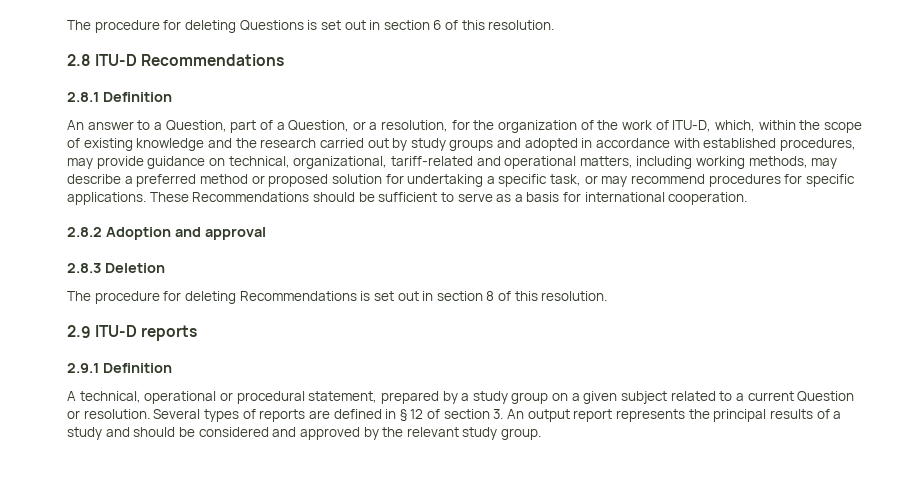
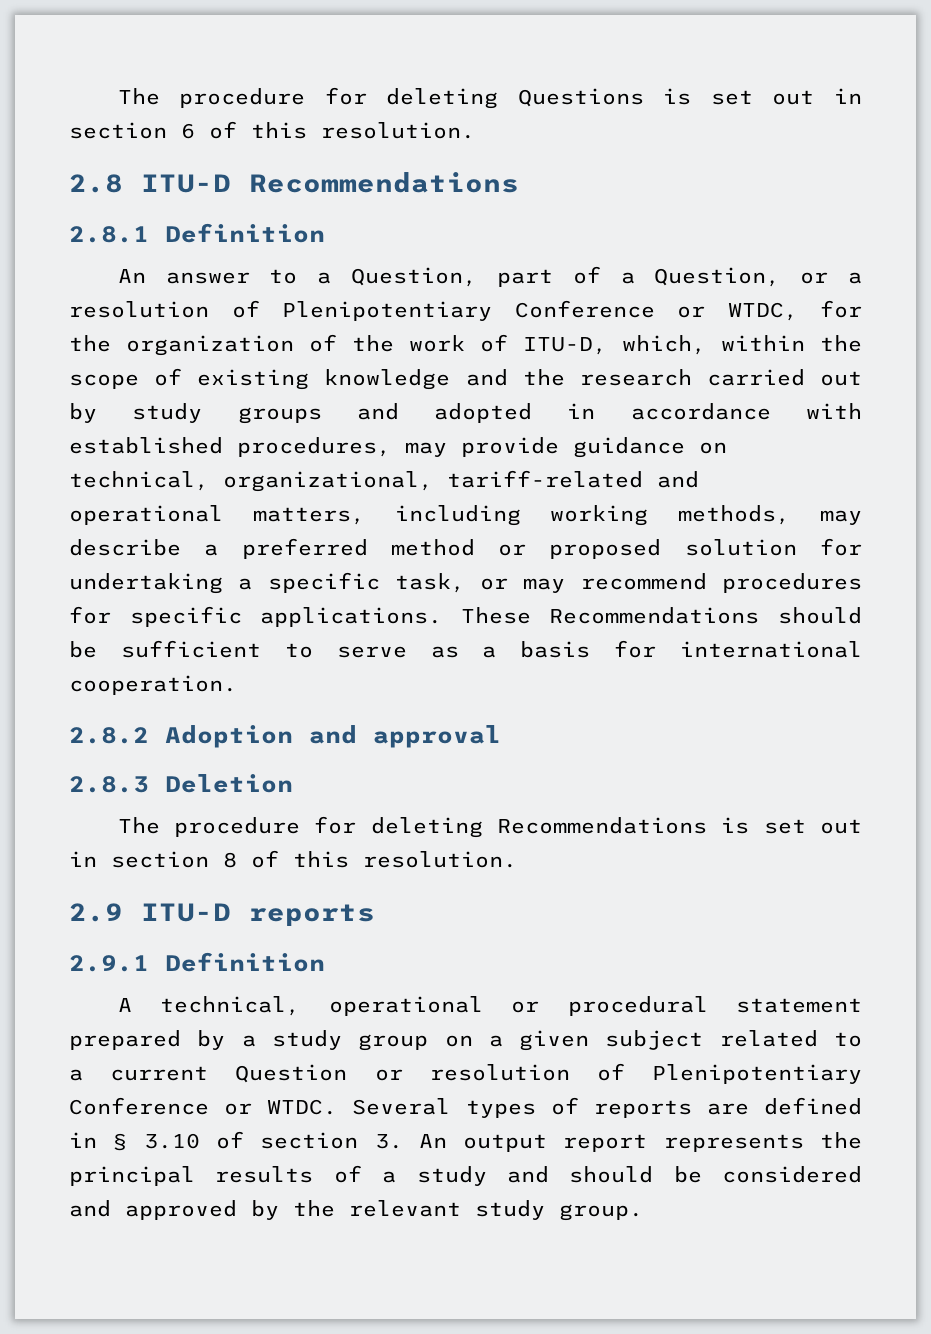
[381,120,449,132] resolution, -> [69,300,798,321] resolution of Plenipotentiary Conference or WTDC,
[308,391,378,403] statement, -> [736,998,862,1013] statement
[83,409,150,419] resolution. -> [429,1063,862,1084] [69,1097,338,1115] resolution of Plenipotentiary Conference or WTDC.
[410,409,424,419] 12 -> [143,1133,200,1149] 3.10

